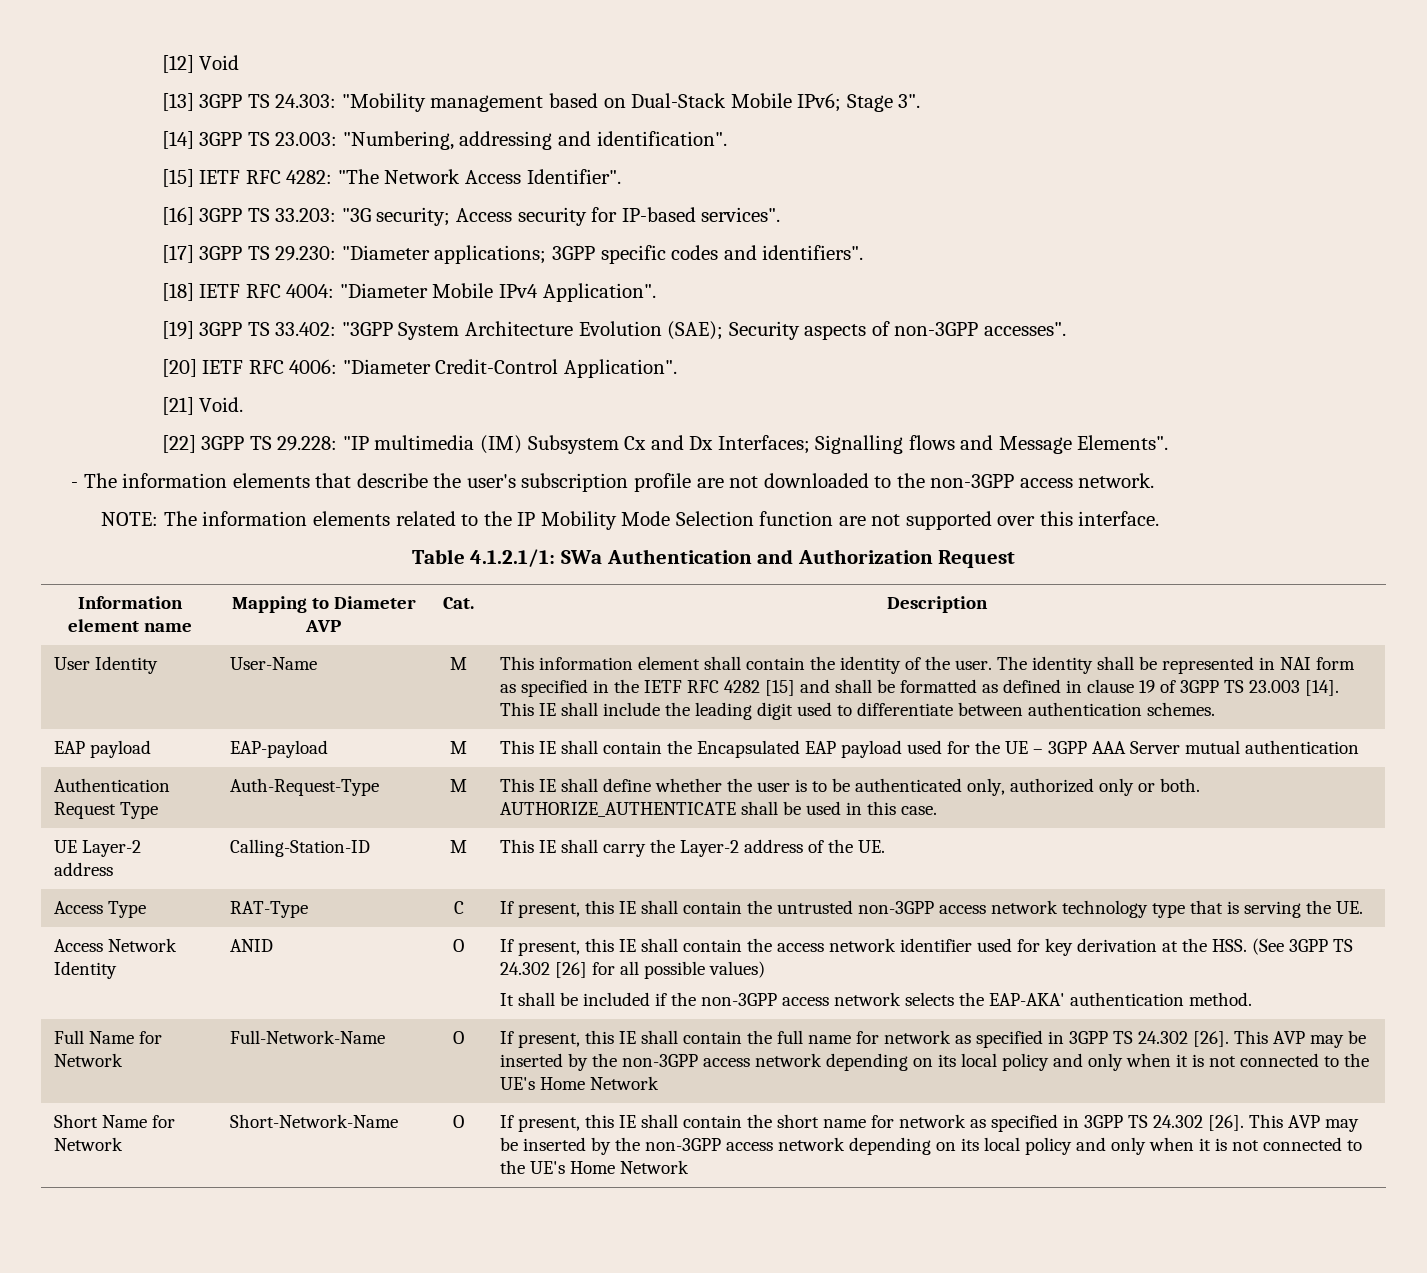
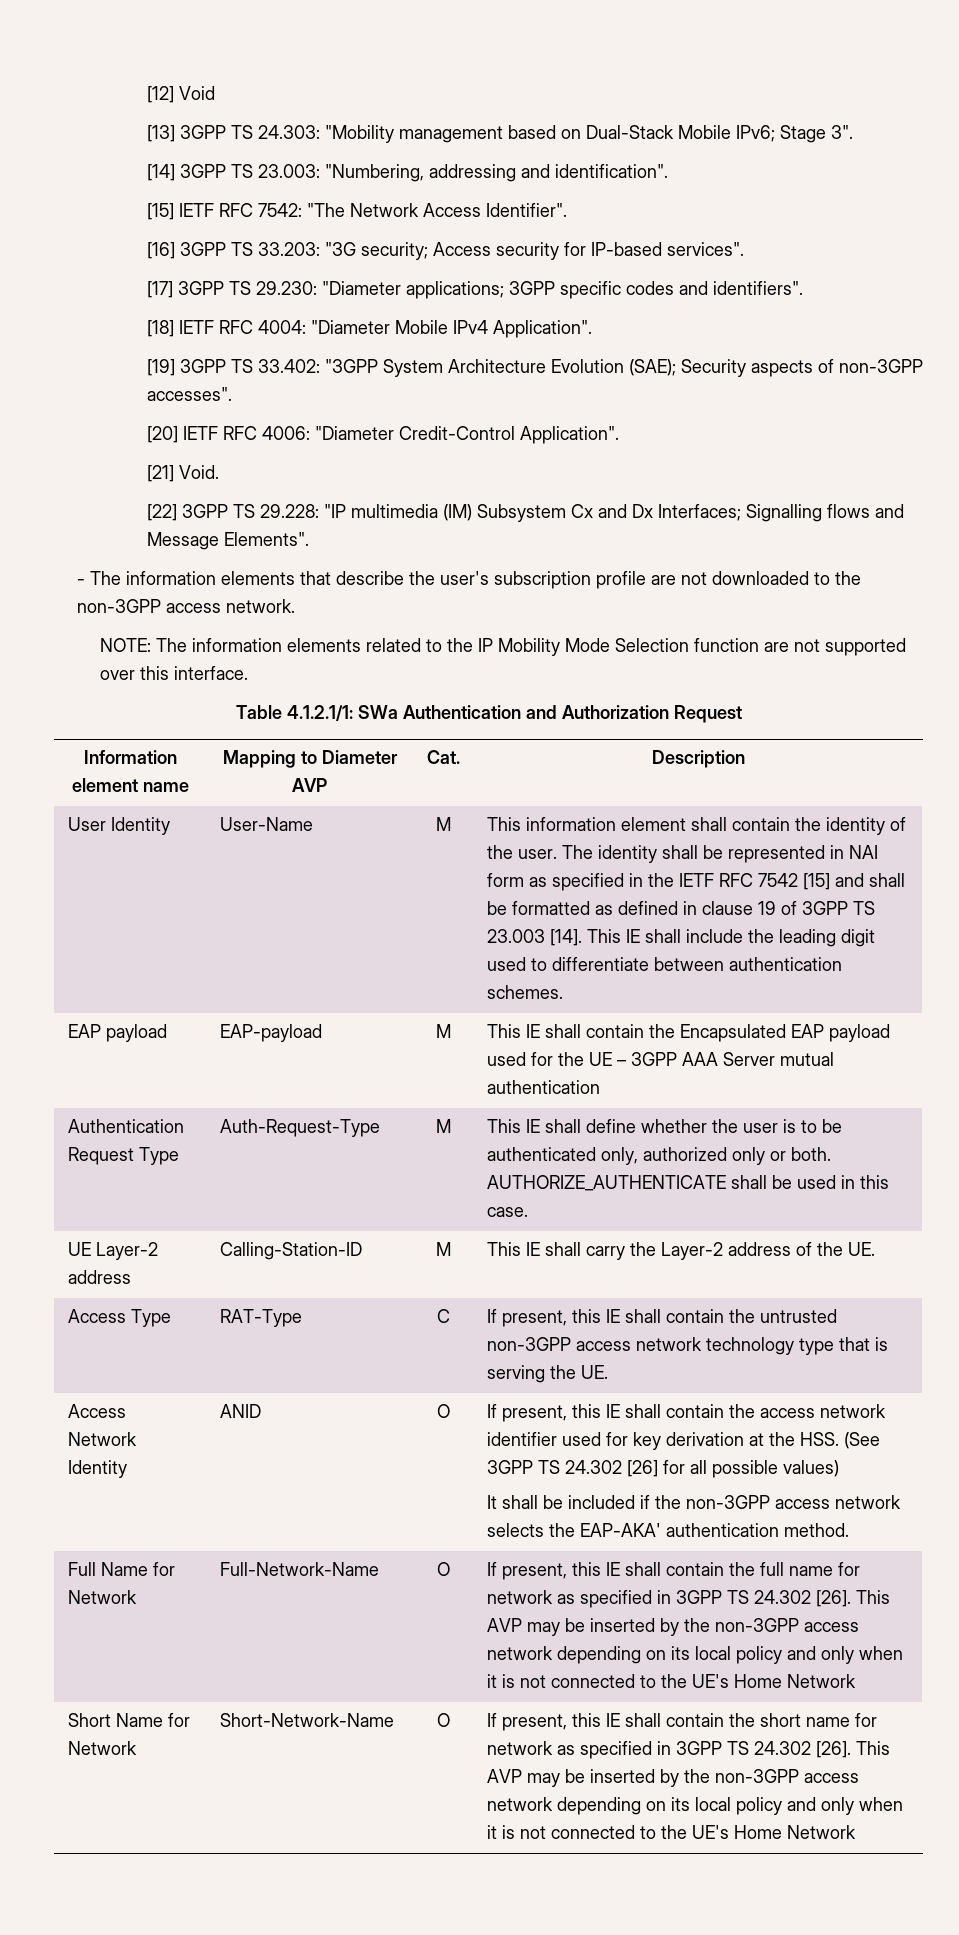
[286,170,333,184] 4282: -> [257,203,302,217] 7542:
[724,680,761,693] 4282 -> [757,873,798,887] 7542

